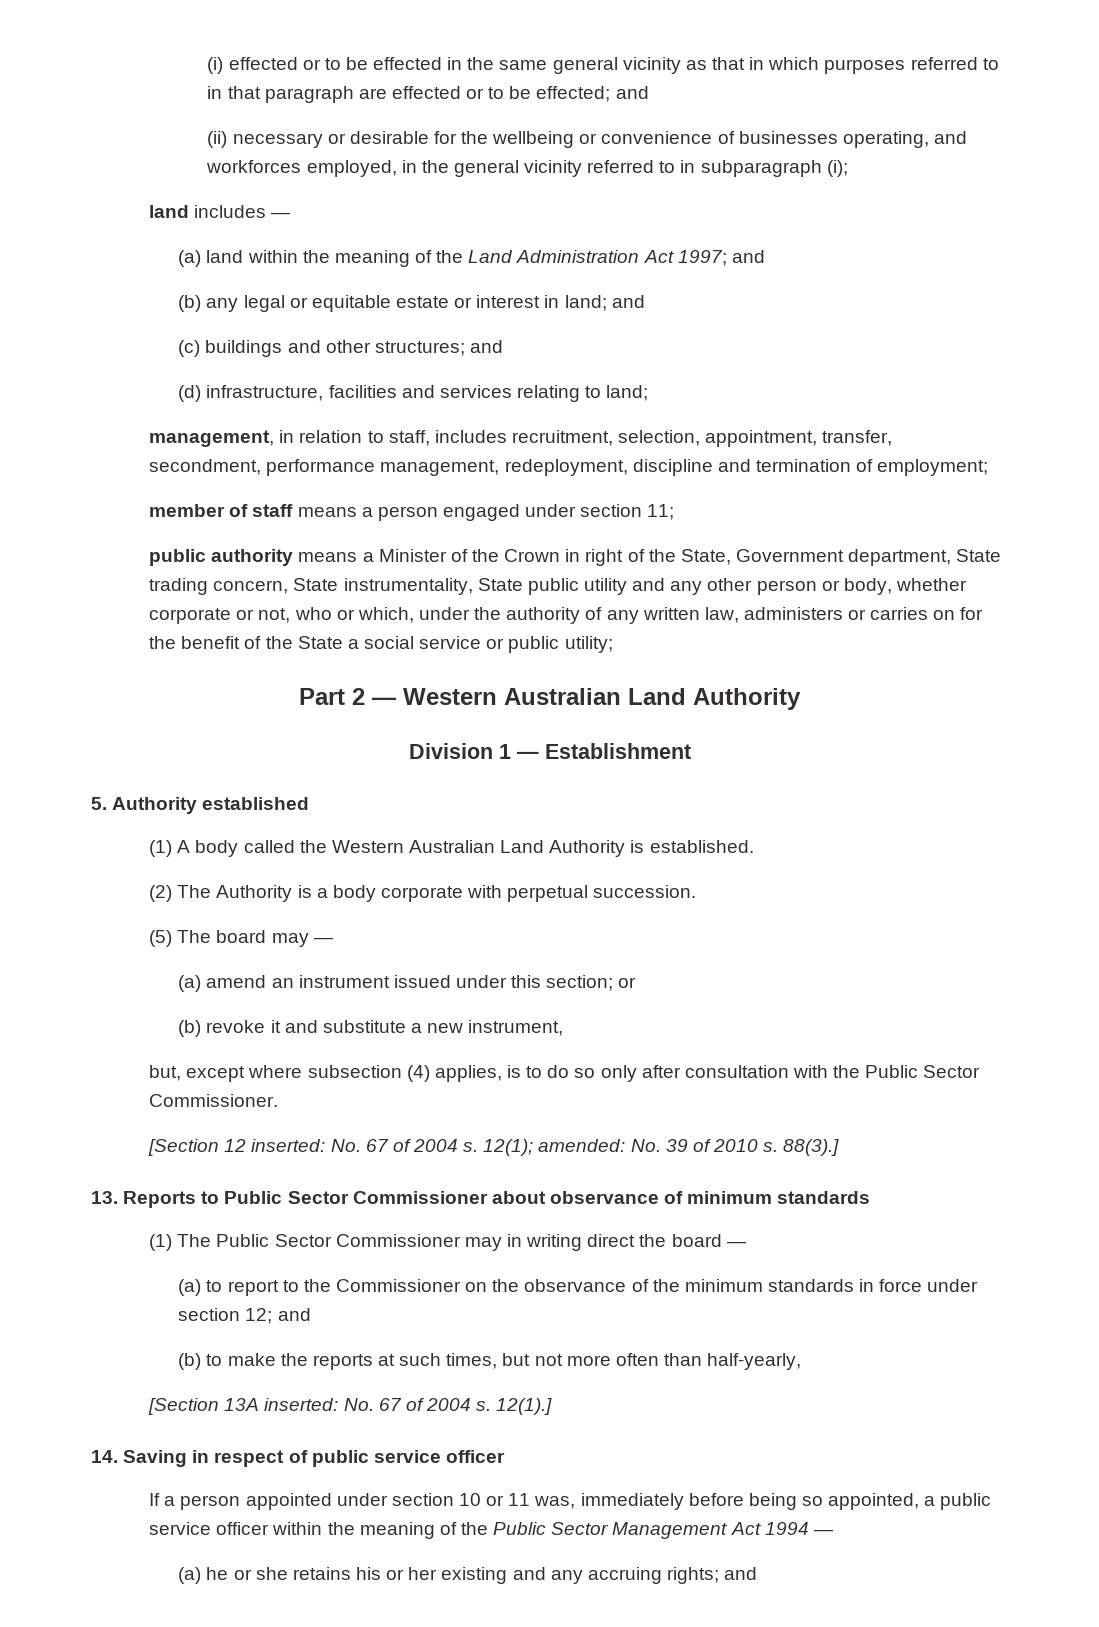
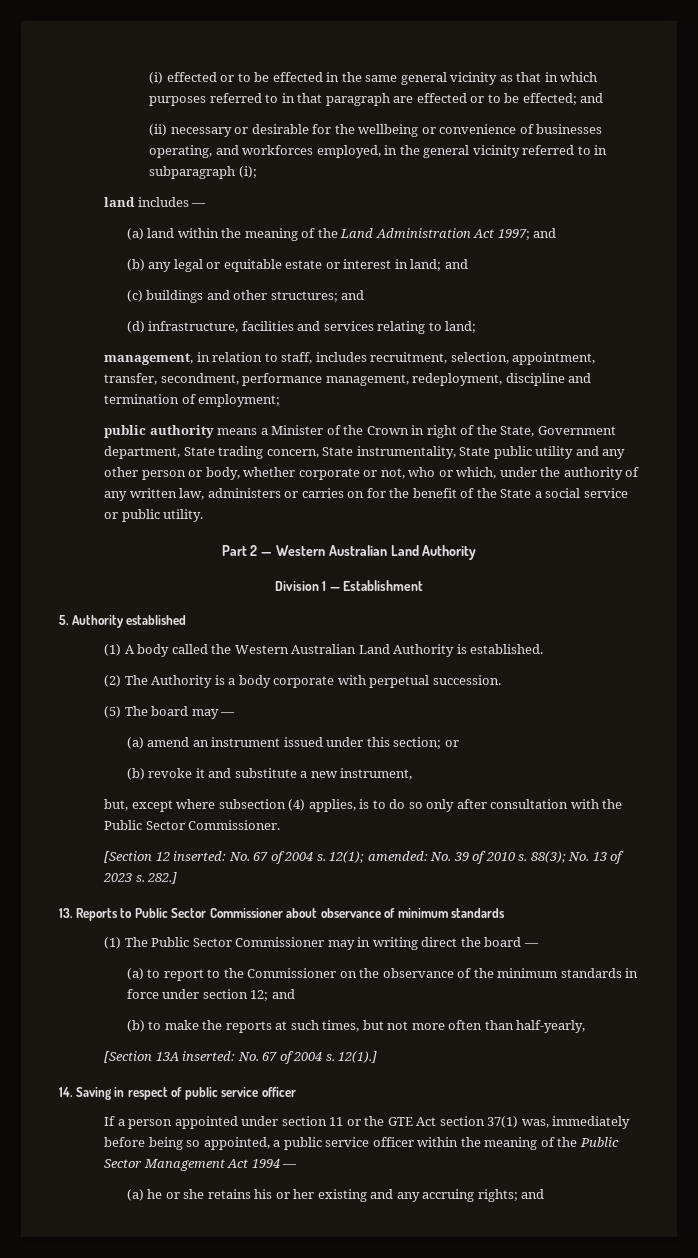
[149,504,675,521] // member of staff means a person engaged under section 11; -> (281, 400) none
[564,636,613,653] utility; -> [163,509,204,522] utility.
[783,1139,840,1156] 88(3).] -> [530,851,625,864] [103,872,178,884] 88(3); No. 13 of 2023 s. 282.]
[458,1493,531,1506] 10 or 11 -> [329,1116,519,1128] 11 or the GTE Act section 37(1)

